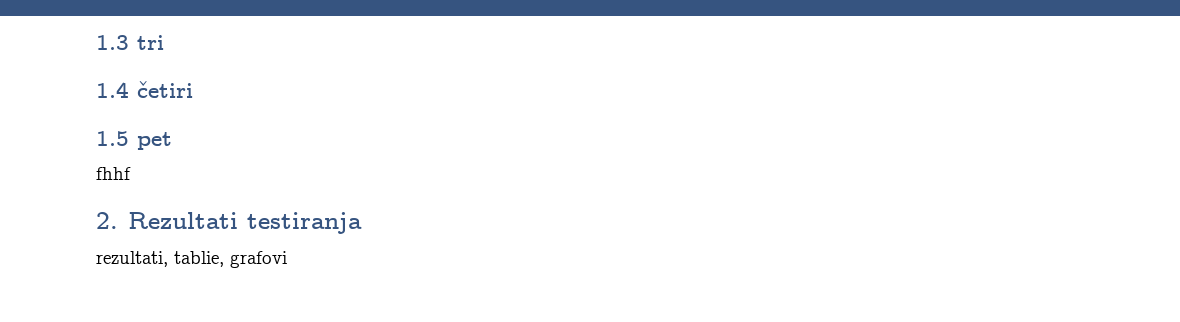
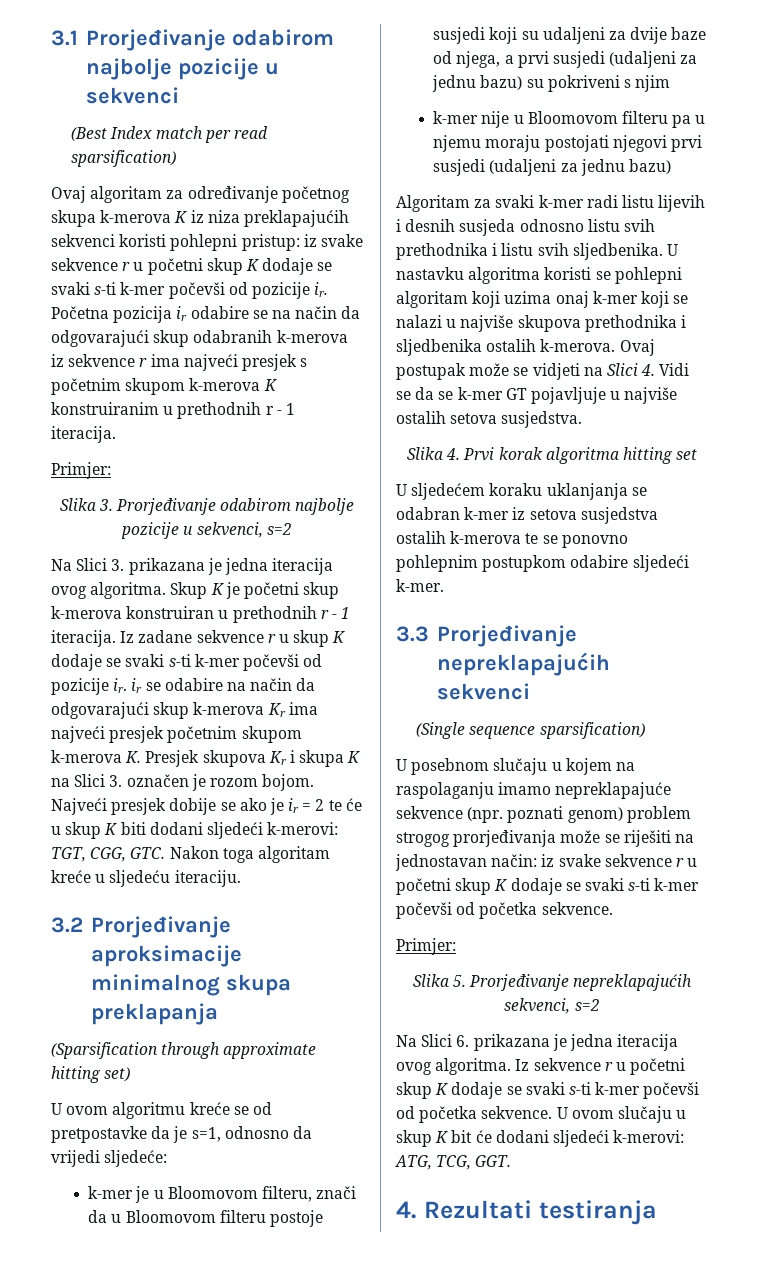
[96,35,164,50] [96,81,193,98] [96,131,172,150] [96,167,131,180] [96,212,118,229] 1.3 tri // 1.4 četiri // 1.5 pet // fhhf // 2. -> [51,29,334,51] [85,58,279,80] [85,87,179,104] [71,126,268,143] [71,150,177,167] [51,186,350,203] [51,210,349,227] [51,234,363,251] [51,258,333,275] [51,282,329,299] [51,306,361,323] [51,330,348,347] [51,354,308,371] [51,378,277,395] [51,402,295,419] [51,426,116,443] [51,462,111,479] [59,498,355,515] [121,522,292,539] [51,558,334,575] [51,582,340,599] [51,606,351,623] [51,630,346,647] [51,654,323,671] [51,678,316,695] [51,702,318,719] [51,726,302,743] [51,750,361,767] [51,774,315,791] [51,798,362,815] [51,822,339,839] [51,846,330,863] [51,870,241,887] [51,916,231,938] [90,945,242,967] [90,974,291,996] [90,1003,218,1025] [51,1042,317,1059] [51,1066,131,1083] [51,1102,272,1119] [51,1126,312,1143] [51,1150,168,1167] [88,1186,357,1203] [88,1210,323,1227] [433,27,707,44] [433,51,698,68] [432,75,671,92] [433,111,706,128] [433,135,702,152] [433,159,671,176] [396,195,706,212] [396,219,655,236] [396,243,678,260] [396,267,682,284] [396,291,689,308] [396,315,686,332] [396,339,655,356] [396,363,690,380] [396,387,678,404] [396,411,583,428] [406,447,698,464] [396,483,647,500] [396,507,658,524] [396,531,628,548] [396,555,689,572] [396,579,444,592] [396,625,577,647] [436,652,610,676] [436,683,530,700] [416,722,645,739] [396,758,635,775] [396,782,672,799] [396,806,691,823] [396,830,694,847] [395,854,698,871] [396,878,700,895] [396,902,613,919] [396,938,456,955] [412,974,693,991] [504,998,600,1014] [396,1034,679,1051] [396,1058,686,1075] [396,1082,700,1099] [396,1106,687,1123] [396,1130,685,1147] [395,1155,512,1170] [396,1201,416,1219] 3.1 Prorjeđivanje odabirom najbolje pozicije u sekvenci // (Best Index match per read sparsification) // Ovaj algoritam za određivanje početnog skupa k-merova K iz niza preklapajućih sekvenci koristi pohlepni pristup: iz svake sekvence r u početni skup K dodaje se svaki s-ti k-mer počevši od pozicije ir. Početna pozicija ir odabire se na način da odgovarajući skup odabranih k-merova iz sekvence r ima najveći presjek s početnim skupom k-merova K konstruiranim u prethodnih r - 1 iteracija. // Primjer: // Slika 3. Prorjeđivanje odabirom najbolje pozicije u sekvenci, s=2 // Na Slici 3. prikazana je jedna iteracija ovog algoritma. Skup K je početni skup k-merova konstruiran u prethodnih r - 1 iteracija. Iz zadane sekvence r u skup K dodaje se svaki s-ti k-mer počevši od pozicije ir. ir se odabire na način da odgovarajući skup k-merova Kr ima najveći presjek početnim skupom k-merova K. Presjek skupova Kr i skupa K na Slici 3. označen je rozom bojom. Najveći presjek dobije se ako je ir = 2 te će u skup K biti dodani sljedeći k-merovi: TGT, CGG, GTC. Nakon toga algoritam kreće u sljedeću iteraciju. // 3.2 Prorjeđivanje aproksimacije minimalnog skupa preklapanja // (Sparsification through approximate hitting set) // U ovom algoritmu kreće se od pretpostavke da je s=1, odnosno da vrijedi sljedeće: // k-mer je u Bloomovom filteru, znači da u Bloomovom filteru postoje susjedi koji su udaljeni za dvije baze od njega, a prvi susjedi (udaljeni za jednu bazu) su pokriveni s njim // k-mer nije u Bloomovom filteru pa u njemu moraju postojati njegovi prvi susjedi (udaljeni za jednu bazu) // Algoritam za svaki k-mer radi listu lijevih i desnih susjeda odnosno listu svih prethodnika i listu svih sljedbenika. U nastavku algoritma koristi se pohlepni algoritam koji uzima onaj k-mer koji se nalazi u najviše skupova prethodnika i sljedbenika ostalih k-merova. Ovaj postupak može se vidjeti na Slici 4. Vidi se da se k-mer GT pojavljuje u najviše ostalih setova susjedstva. // Slika 4. Prvi korak algoritma hitting set // U sljedećem koraku uklanjanja se odabran k-mer iz setova susjedstva ostalih k-merova te se ponovno pohlepnim postupkom odabire sljedeći k-mer. // 3.3 Prorjeđivanje nepreklapajućih sekvenci // (Single sequence sparsification) // U posebnom slučaju u kojem na raspolaganju imamo nepreklapajuće sekvence (npr. poznati genom) problem strogog prorjeđivanja može se riješiti na jednostavan način: iz svake sekvence r u početni skup K dodaje se svaki s-ti k-mer počevši od početka sekvence. // Primjer: // Slika 5. Prorjeđivanje nepreklapajućih sekvenci, s=2 // Na Slici 6. prikazana je jedna iteracija ovog algoritma. Iz sekvence r u početni skup K dodaje se svaki s-ti k-mer počevši od početka sekvence. U ovom slučaju u skup K bit će dodani sljedeći k-merovi: ATG, TCG, GGT. // 4.
[96,251,287,268] // rezultati, tablie, grafovi -> (657, 1212) none

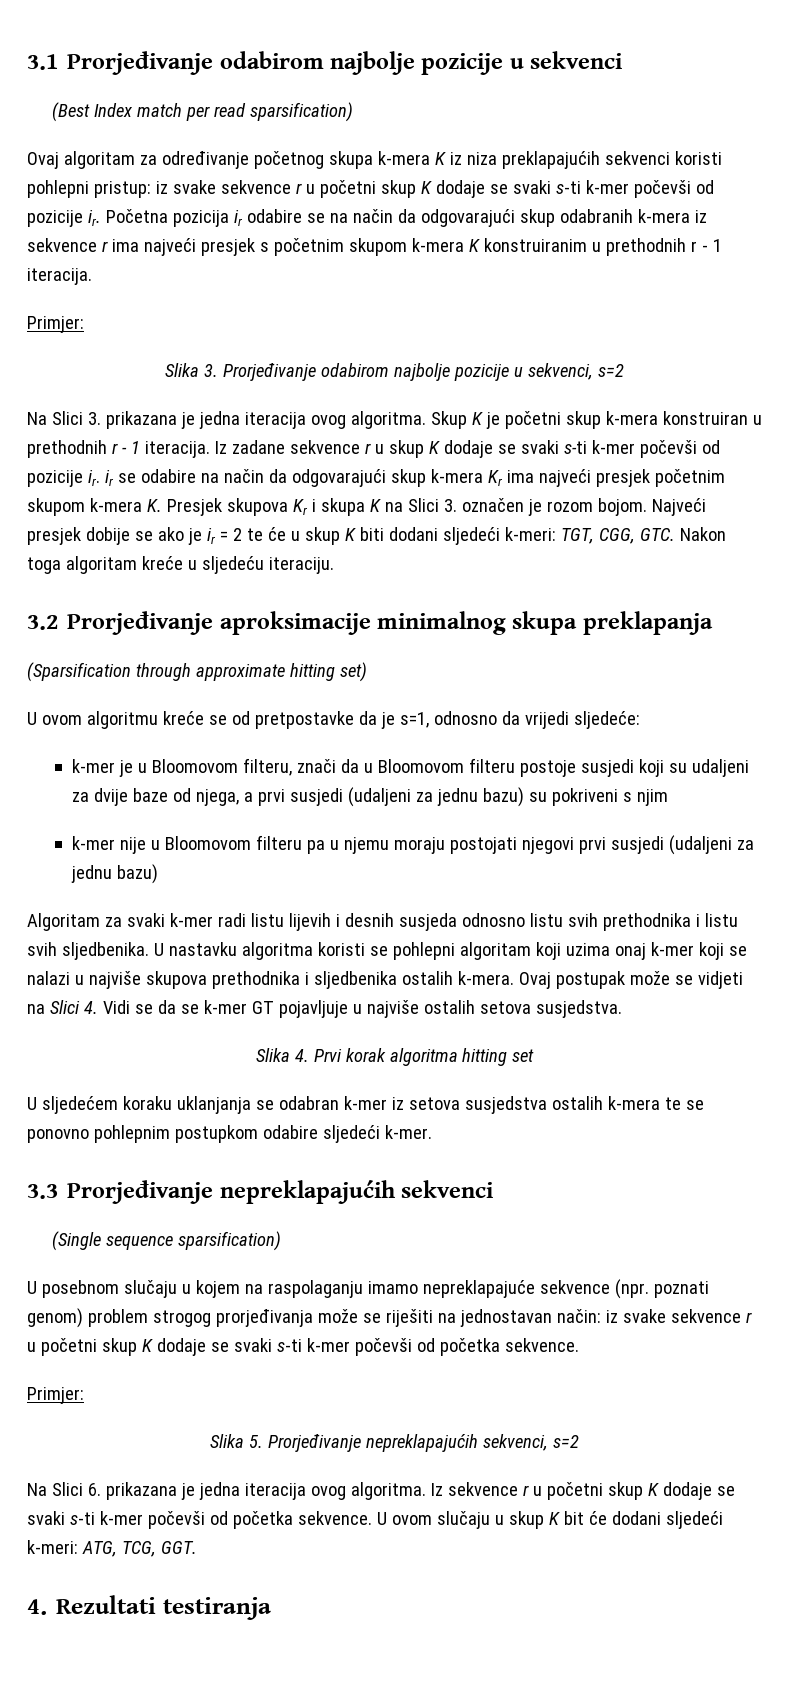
[100,210,172,223] k-merova -> [377,151,430,165] k-mera
[276,330,348,343] k-merova -> [637,209,690,223] k-mera
[189,378,261,391] k-merova -> [411,238,464,252] k-mera
[51,606,122,619] k-merova -> [605,411,658,425] k-mera
[193,702,265,715] k-merova -> [430,469,483,483] k-mera
[51,750,122,763] k-merova -> [89,498,142,512] k-mera
[267,822,339,835] k-merovi: -> [504,527,556,541] k-meri:
[540,339,616,352] k-merova. -> [457,971,514,985] k-mera.
[450,531,522,544] k-merova -> [607,1096,660,1110] k-mera
[613,1130,685,1143] k-merovi: -> [27,1540,78,1554] k-meri:

